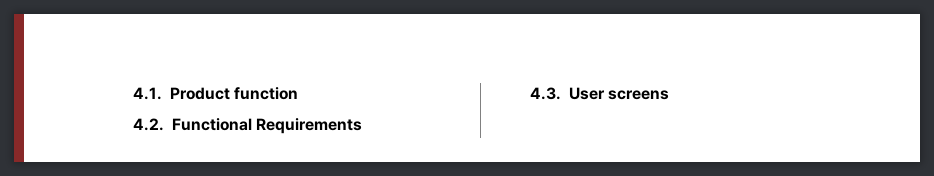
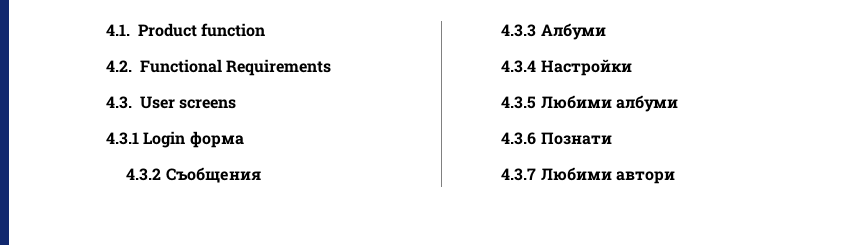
(669, 95) none -> [106,131,244,148] [126,167,261,183] [501,23,606,40] [501,59,632,76] [501,95,678,112] [501,132,612,145] [501,167,675,184] // 4.3.1 Login форма // 4.3.2 Съобщения // 4.3.3 Албуми // 4.3.4 Настройки // 4.3.5 Любими албуми // 4.3.6 Познати // 4.3.7 Любими автори

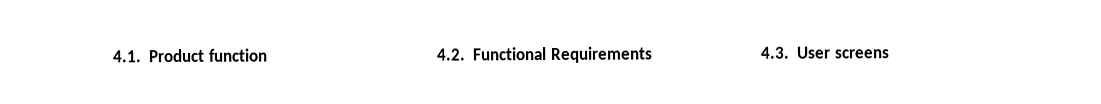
[106,131,244,148] [126,167,261,183] [501,23,606,40] [501,59,632,76] [501,95,678,112] [501,132,612,145] [501,167,675,184] // 4.3.1 Login форма // 4.3.2 Съобщения // 4.3.3 Албуми // 4.3.4 Настройки // 4.3.5 Любими албуми // 4.3.6 Познати // 4.3.7 Любими автори -> (890, 54) none

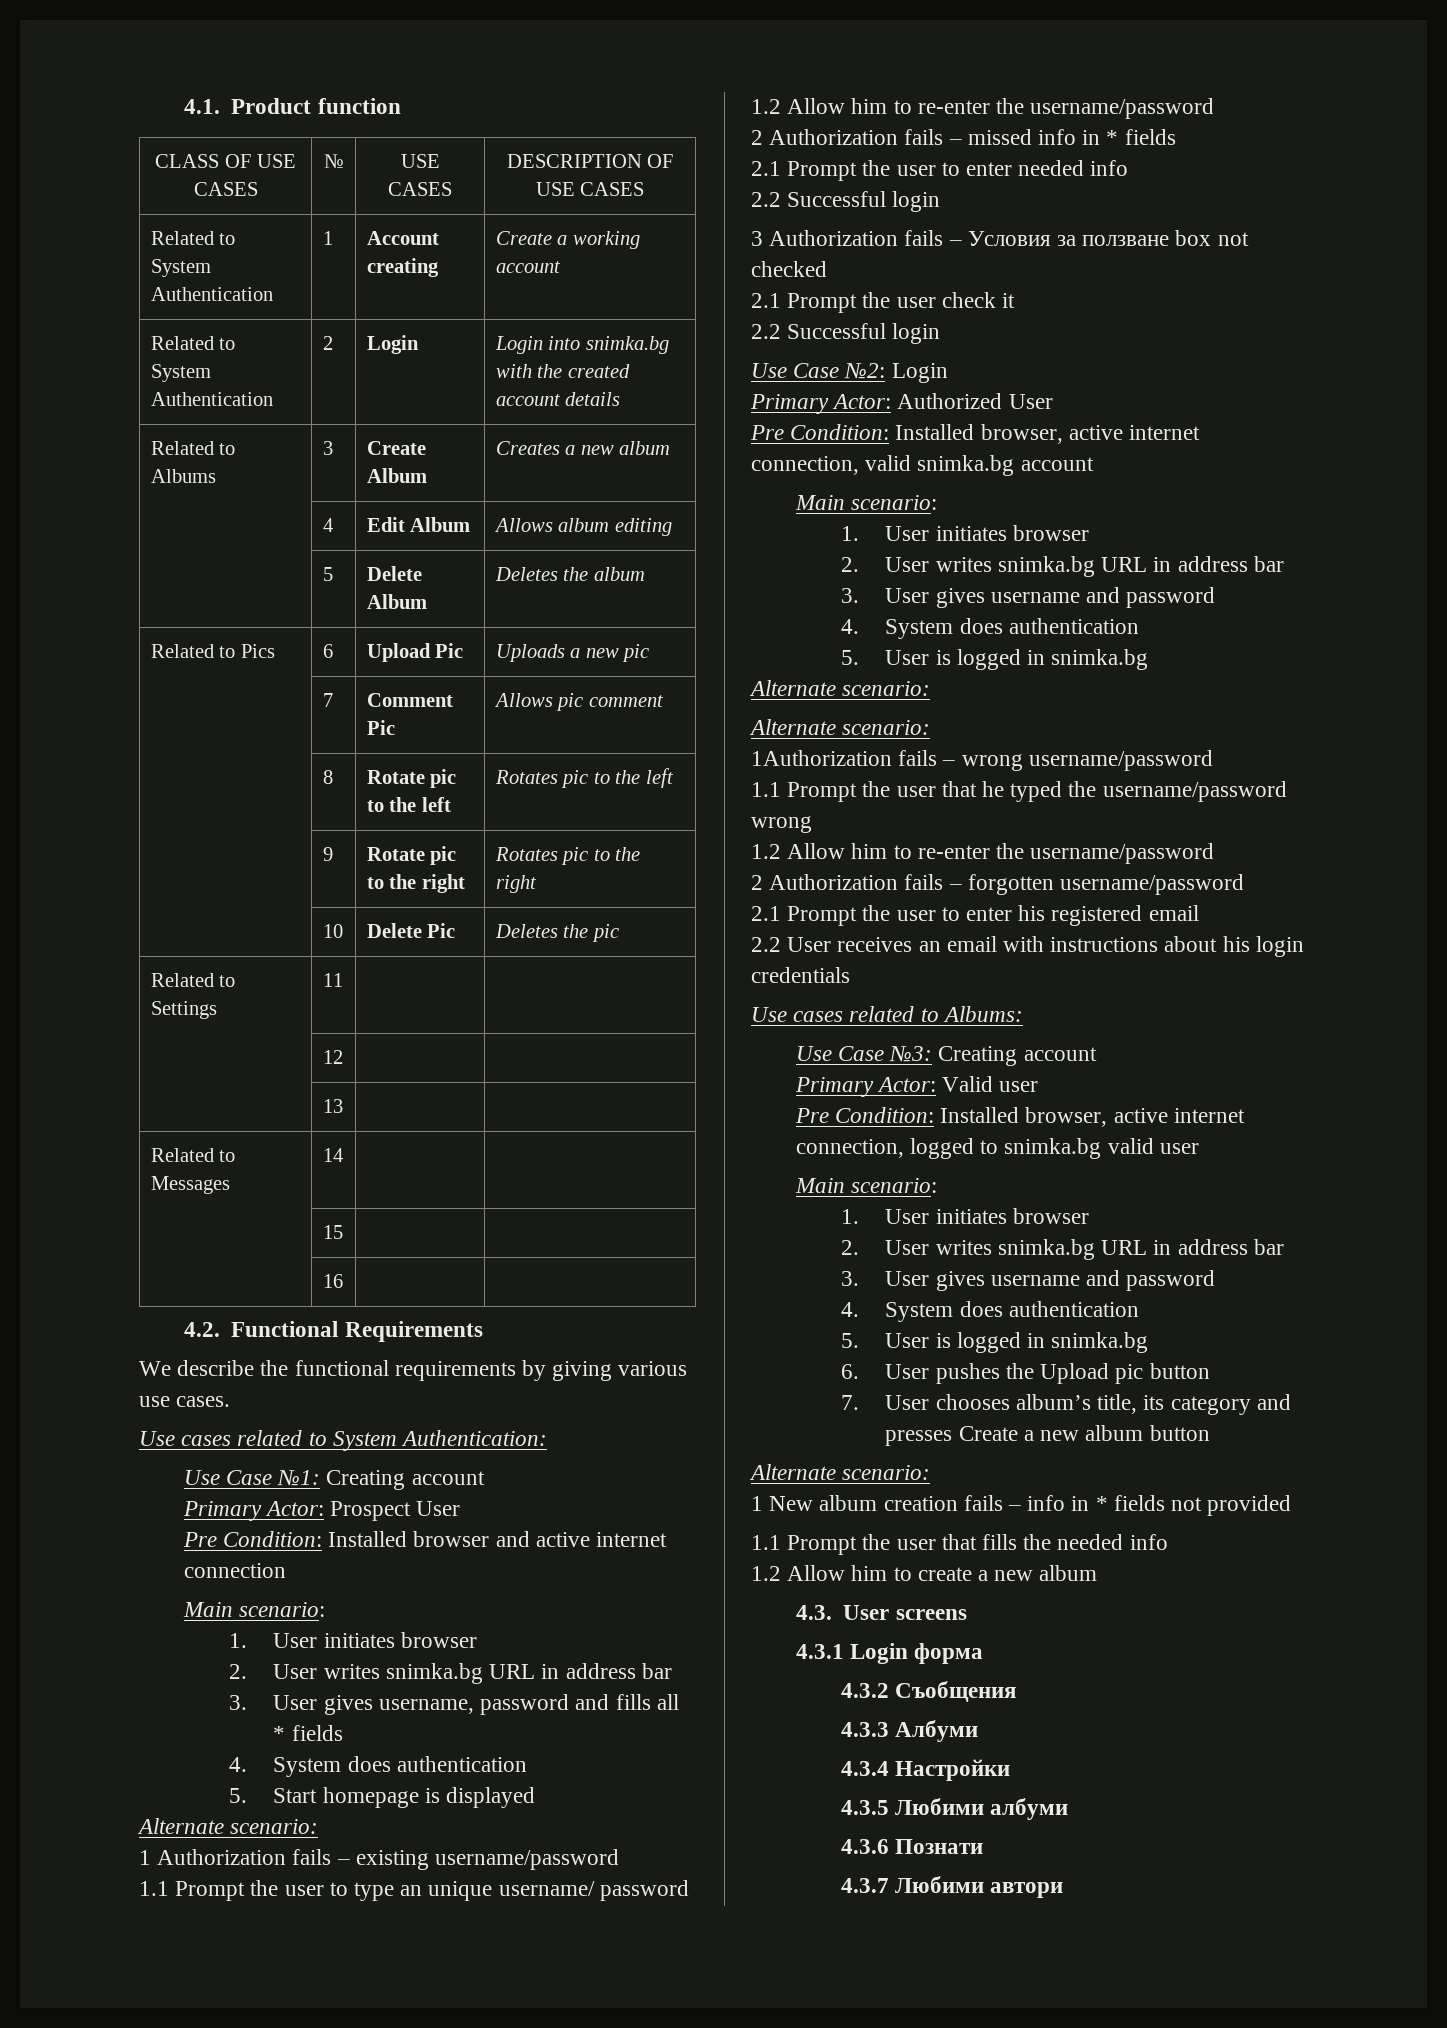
[435,46,653,64] [759,46,890,59] // 4.2. Functional Requirements // 4.3. User screens -> [155,154,296,168] [193,182,258,196] [323,154,344,168] [400,154,440,168] [388,182,452,196] [506,154,674,168] [535,182,645,196] [150,231,236,245] [150,259,211,277] [150,287,273,301] [322,231,333,245] [366,231,439,245] [366,258,439,277] [495,231,640,249] [495,261,561,273] [150,336,236,350] [150,364,211,382] [150,392,273,406] [322,336,333,350] [366,335,419,354] [494,336,669,354] [495,364,630,378] [495,392,621,406] [150,441,236,455] [150,469,216,483] [322,441,333,455] [366,441,426,455] [366,468,427,483] [495,441,671,455] [322,518,333,532] [366,517,471,532] [493,518,672,536] [322,567,333,581] [366,566,422,581] [366,594,427,609] [494,567,645,581] [150,644,275,658] [322,644,333,658] [366,643,464,662] [495,644,650,662] [322,693,333,707] [366,693,453,707] [366,720,395,735] [493,693,664,711] [322,770,333,784] [366,769,457,788] [366,797,451,812] [494,768,674,788] [322,847,333,861] [366,846,457,865] [366,874,465,893] [494,847,641,865] [495,875,537,893] [322,924,343,938] [366,923,456,938] [494,924,619,942] [150,973,236,987] [150,1001,217,1019] [322,973,343,987] [322,1050,343,1064] [322,1099,343,1113] [150,1148,236,1162] [150,1176,230,1194] [322,1148,343,1162] [322,1225,343,1239] [322,1274,343,1288] [183,1321,483,1342] [139,1360,688,1381] [139,1396,231,1407] [139,1430,548,1451] [183,1470,485,1490] [182,1501,461,1521] [182,1531,668,1547] [183,1563,286,1578] [182,1602,326,1617] [228,1632,477,1648] [228,1663,672,1684] [228,1694,679,1715] [273,1725,343,1741] [228,1756,527,1777] [228,1787,536,1808] [137,1818,319,1834] [139,1849,620,1870] [139,1880,689,1901] [751,98,1215,119] [751,129,1176,145] [751,160,1129,181] [751,191,941,212] [751,230,1249,246] [751,261,827,277] [751,292,1016,313] [751,323,941,344] [751,363,948,383] [750,393,1053,414] [750,424,1201,444] [751,455,1094,476] [794,495,938,510] [840,525,1089,541] [840,556,1284,577] [840,587,1216,608] [840,618,1139,639] [840,649,1149,670] [749,680,931,696] [749,719,931,735] [751,750,1213,771] [751,781,1287,802] [751,816,812,833] [751,843,1215,864] [751,874,1245,895] [751,905,1199,926] [751,936,1304,957] [751,967,850,983] [751,1006,1023,1022] [795,1046,1097,1066] [794,1076,1039,1097] [794,1107,1245,1127] [795,1138,1199,1159] [794,1178,938,1193] [840,1208,1089,1224] [840,1239,1284,1260] [840,1270,1216,1291] [840,1301,1139,1322] [840,1332,1149,1353] [840,1363,1210,1384] [840,1394,1291,1415] [885,1425,1210,1446] [749,1464,931,1480] [751,1495,1292,1516] [751,1534,1168,1555] [751,1565,1098,1581] [795,1605,967,1620] [795,1643,984,1664] [840,1681,1016,1702] [840,1720,978,1742] [840,1759,1010,1781] [840,1798,1069,1820] [840,1839,983,1854] [840,1876,1064,1898] // CLASS OF USE CASES | № | USE CASES | DESCRIPTION OF USE CASES // Related to System Authentication | 1 | Account creating | Create a working account // Related to System Authentication | 2 | Login | Login into snimka.bg with the created account details // Related to Albums | 3 | Create Album | Creates a new album // | 4 | Edit Album | Allows album editing // | 5 | Delete Album | Deletes the album // Related to Pics | 6 | Upload Pic | Uploads a new pic // | 7 | Comment Pic | Allows pic comment // | 8 | Rotate pic to the left | Rotates pic to the left // | 9 | Rotate pic to the right | Rotates pic to the right // | 10 | Delete Pic | Deletes the pic // Related to Settings | 11 | | // | 12 | | // | 13 | | // Related to Messages | 14 | | // | 15 | | // | 16 | | // 4.2. Functional Requirements // We describe the functional requirements by giving various use cases. // Use cases related to System Authentication: // Use Case №1: Creating account // Primary Actor: Prospect User // Pre Condition: Installed browser and active internet connection // Main scenario: // 1. User initiates browser // 2. User writes snimka.bg URL in address bar // 3. User gives username, password and fills all * fields // 4. System does authentication // 5. Start homepage is displayed // Alternate scenario: // 1 Authorization fails – existing username/password // 1.1 Prompt the user to type an unique username/ password 1.2 Allow him to re-enter the username/password // 2 Authorization fails – missed info in * fields // 2.1 Prompt the user to enter needed info // 2.2 Successful login // 3 Authorization fails – Условия за ползване box not checked // 2.1 Prompt the user check it // 2.2 Successful login // Use Case №2: Login // Primary Actor: Authorized User // Pre Condition: Installed browser, active internet connection, valid snimka.bg account // Main scenario: // 1. User initiates browser // 2. User writes snimka.bg URL in address bar // 3. User gives username and password // 4. System does authentication // 5. User is logged in snimka.bg // Alternate scenario: // Alternate scenario: // 1Authorization fails – wrong username/password // 1.1 Prompt the user that he typed the username/password wrong // 1.2 Allow him to re-enter the username/password // 2 Authorization fails – forgotten username/password // 2.1 Prompt the user to enter his registered email // 2.2 User receives an email with instructions about his login credentials // Use cases related to Albums: // Use Case №3: Creating account // Primary Actor: Valid user // Pre Condition: Installed browser, active internet connection, logged to snimka.bg valid user // Main scenario: // 1. User initiates browser // 2. User writes snimka.bg URL in address bar // 3. User gives username and password // 4. System does authentication // 5. User is logged in snimka.bg // 6. User pushes the Upload pic button // 7. User chooses album’s title, its category and presses Create a new album button // Alternate scenario: // 1 New album creation fails – info in * fields not provided // 1.1 Prompt the user that fills the needed info // 1.2 Allow him to create a new album // 4.3. User screens // 4.3.1 Login форма // 4.3.2 Съобщения // 4.3.3 Албуми // 4.3.4 Настройки // 4.3.5 Любими албуми // 4.3.6 Познати // 4.3.7 Любими автори

